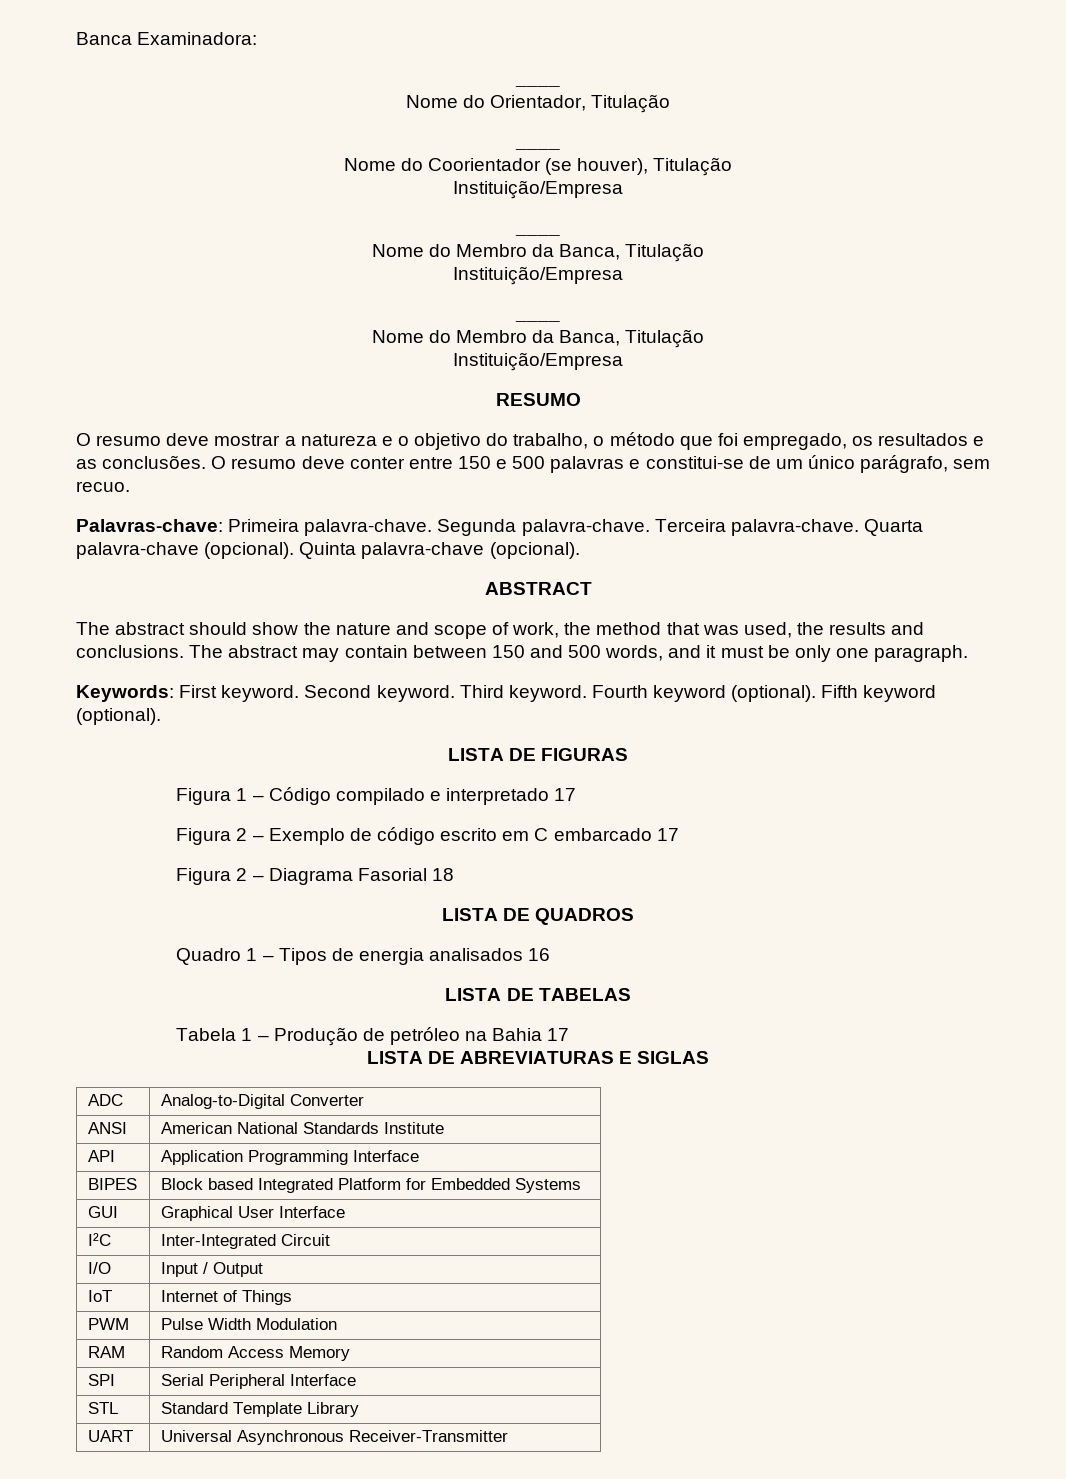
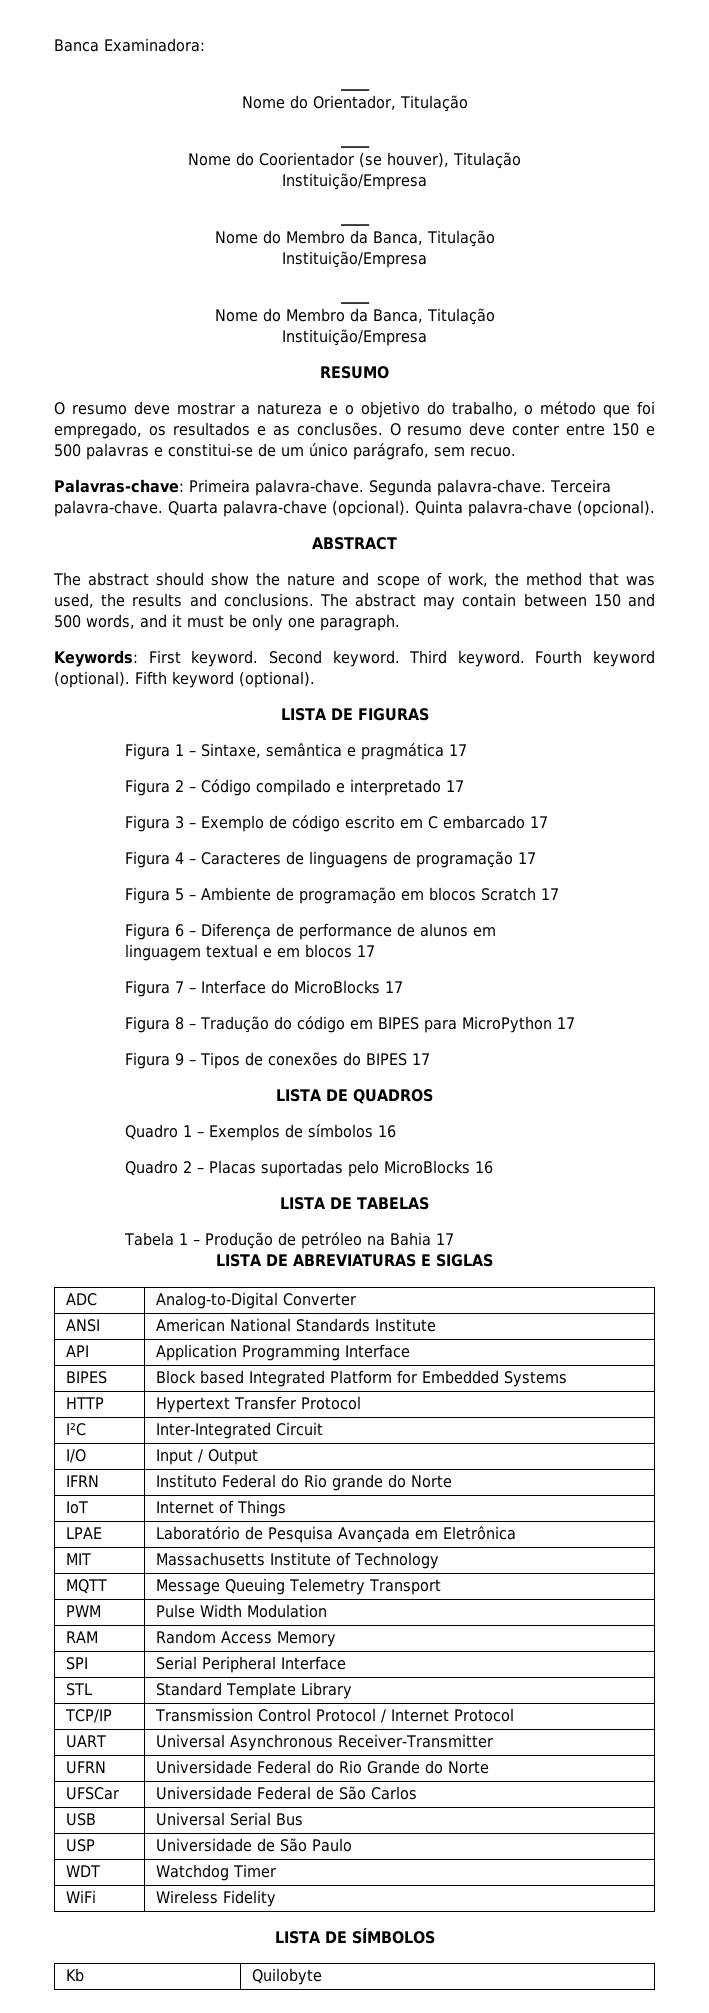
(264, 798) none -> [200,743,467,760] [124,779,196,796] Sintaxe, semântica e pragmática 17 // Figura 2 –
[236,828,248,841] 2 -> [174,816,184,829] 3
[236,868,454,885] 2 – Diagrama Fasorial 18 -> [174,851,536,868] [124,887,559,904] [124,923,496,940] [124,944,375,961] [124,980,403,997] [124,1016,575,1033] [124,1052,430,1069] 4 – Caracteres de linguagens de programação 17 // Figura 5 – Ambiente de programação em blocos Scratch 17 // Figura 6 – Diferença de performance de alunos em // linguagem textual e em blocos 17 // Figura 7 – Interface do MicroBlocks 17 // Figura 8 – Tradução do código em BIPES para MicroPython 17 // Figura 9 – Tipos de conexões do BIPES 17
[278,948,524,965] Tipos de energia analisados -> [208,1124,396,1141] [124,1160,470,1177] Exemplos de símbolos 16 // Quadro 2 – Placas suportadas pelo MicroBlocks
[87,1206,118,1218] [160,1206,345,1221] GUI | Graphical User Interface -> [65,1397,104,1409] [155,1396,361,1413] HTTP | Hypertext Transfer Protocol
[87,1290,112,1302] [160,1290,292,1305] IoT | Internet of Things -> [65,1475,99,1487] [155,1474,452,1491] [65,1501,88,1514] [155,1500,286,1517] [65,1527,102,1539] [155,1526,516,1543] [65,1553,91,1565] [155,1552,439,1569] [65,1579,107,1594] [155,1578,441,1595] IFRN | Instituto Federal do Rio grande do Norte // IoT | Internet of Things // LPAE | Laboratório de Pesquisa Avançada em Eletrônica // MIT | Massachusetts Institute of Technology // MQTT | Message Queuing Telemetry Transport
[87,1430,133,1442] [160,1430,508,1445] UART | Universal Asynchronous Receiver-Transmitter -> [64,1709,112,1723] [154,1708,514,1723] [65,1735,106,1748] [155,1734,493,1751] [65,1761,106,1774] [155,1760,489,1774] [65,1787,119,1800] [155,1786,417,1800] [65,1813,96,1826] [155,1812,303,1826] [65,1839,95,1852] [155,1838,352,1852] [65,1865,100,1877] [155,1864,276,1881] [65,1890,96,1903] [155,1890,276,1907] [274,1928,435,1944] [65,1968,84,1982] [251,1968,322,1985] TCP/IP | Transmission Control Protocol / Internet Protocol // UART | Universal Asynchronous Receiver-Transmitter // UFRN | Universidade Federal do Rio Grande do Norte // UFSCar | Universidade Federal de São Carlos // USB | Universal Serial Bus // USP | Universidade de São Paulo // WDT | Watchdog Timer // WiFi | Wireless Fidelity // LISTA DE SÍMBOLOS // Kb | Quilobyte

